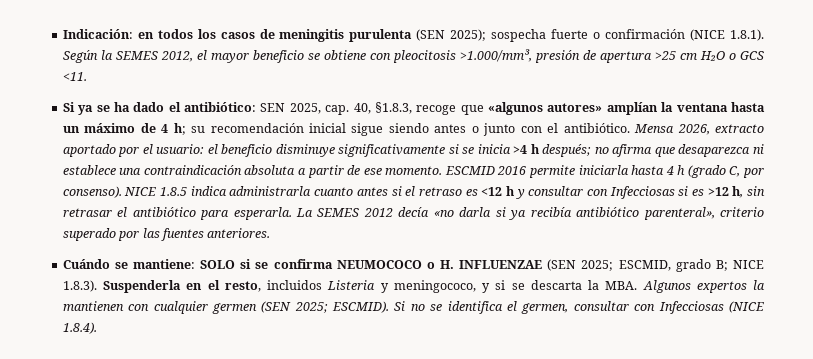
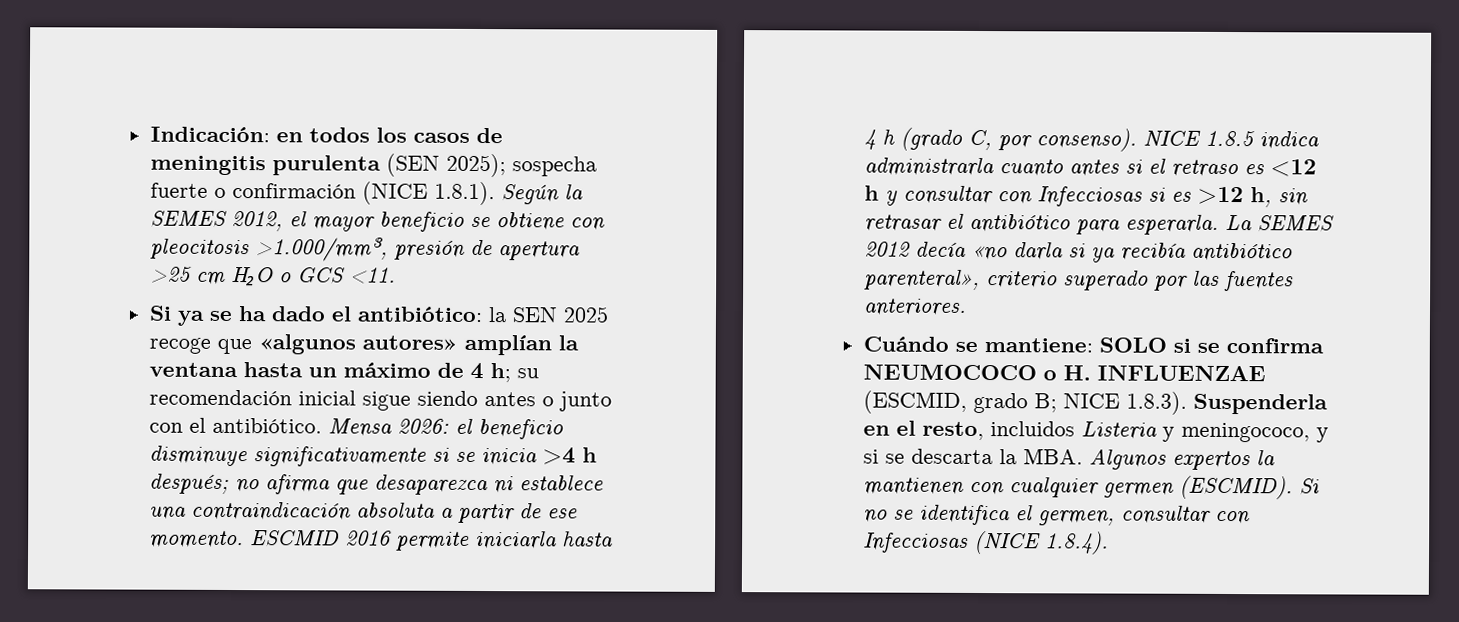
[260,102,412,115] SEN 2025, cap. 40, §1.8.3, -> [487,306,609,323] la SEN 2025
[677,124,764,135] [62,144,205,157] 2026, extracto aportado por el usuario: -> [396,418,449,434] 2026:
[547,259,671,271] (SEN 2025; ESCMID, -> [862,390,967,414] (ESCMID,
[261,301,390,313] (SEN 2025; ESCMID). -> [1178,475,1293,500] (ESCMID).

